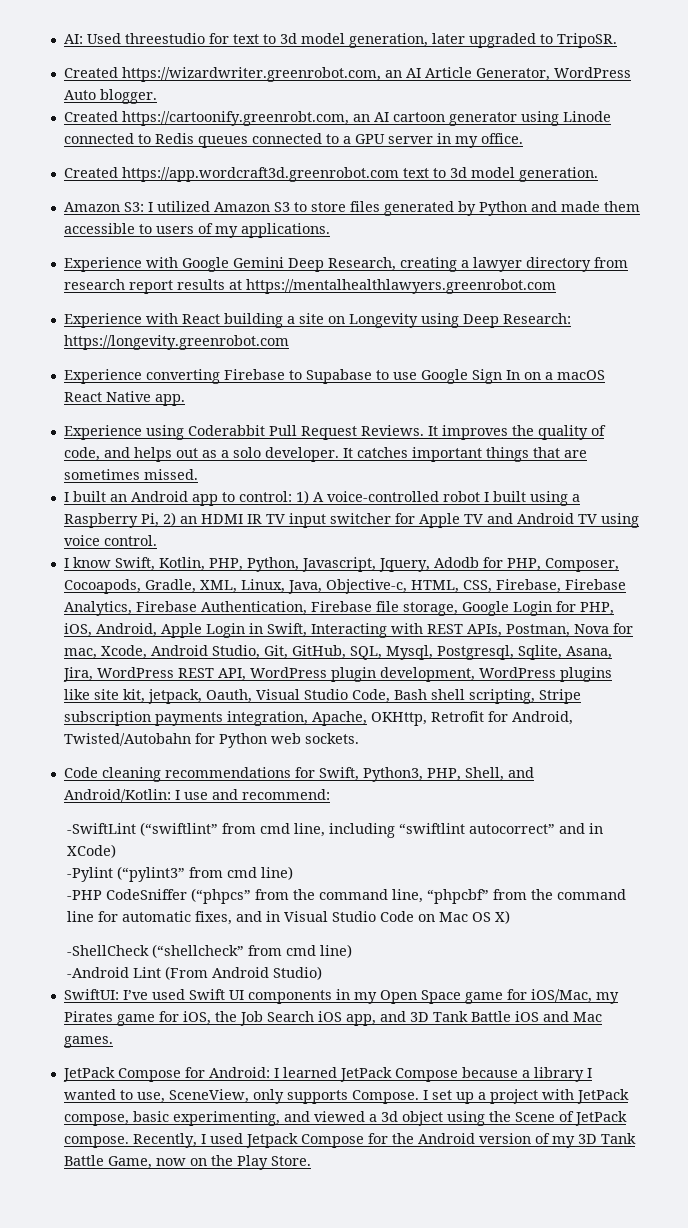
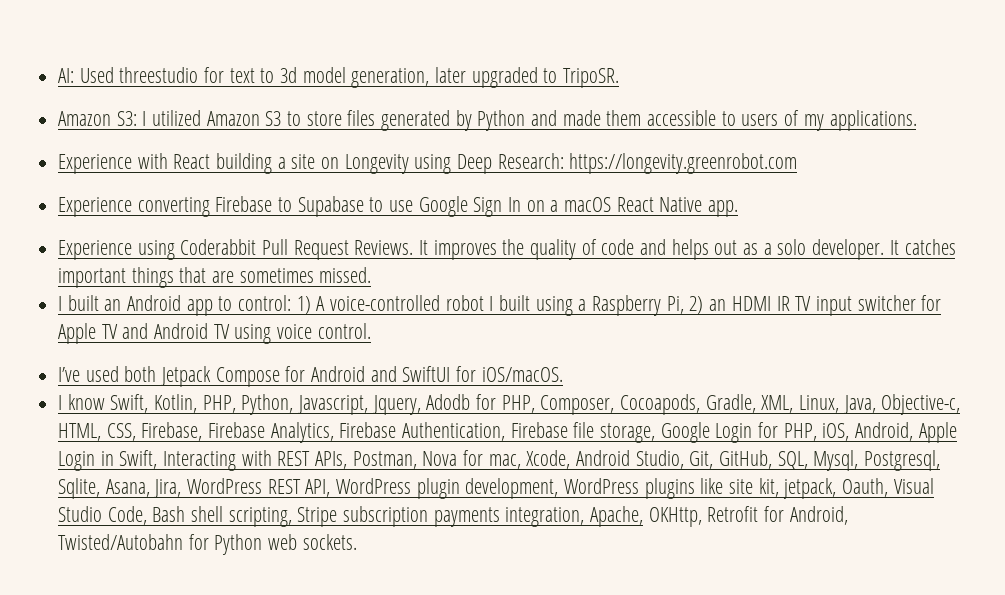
[63,67,631,82] [63,89,157,104] [63,111,611,126] [63,133,523,148] [63,167,598,182] // Created https://wizardwriter.greenrobot.com, an AI Article Generator, WordPress Auto blogger. // Created https://cartoonify.greenrobt.com, an AI cartoon generator using Linode connected to Redis queues connected to a GPU server in my office. // Created https://app.wordcraft3d.greenrobot.com text to 3d model generation. -> (620, 78) none
[63,257,628,272] [63,279,556,294] // Experience with Google Gemini Deep Research, creating a lawyer directory from research report results at https://mentalhealthlawyers.greenrobot.com -> (917, 120) none
[63,447,100,461] code, -> [601,239,635,255] code
(157, 540) none -> [58,366,563,387] // I’ve used both Jetpack Compose for Android and SwiftUI for iOS/macOS.
[63,767,534,782] [63,789,330,802] [67,822,604,838] [67,844,117,858] [67,866,294,882] [67,888,627,904] [67,910,511,925] [67,944,353,958] [67,966,323,980] [63,989,619,1004] [63,1011,602,1026] [63,1036,113,1048] [62,1067,592,1082] [63,1089,629,1104] [63,1111,627,1126] [63,1133,636,1148] [63,1155,311,1170] // Code cleaning recommendations for Swift, Python3, PHP, Shell, and Android/Kotlin: I use and recommend: // -SwiftLint (“swiftlint” from cmd line, including “swiftlint autocorrect” and in XCode) // -Pylint (“pylint3” from cmd line) // -PHP CodeSniffer (“phpcs” from the command line, “phpcbf” from the command line for automatic fixes, and in Visual Studio Code on Mac OS X) // -ShellCheck (“shellcheck” from cmd line) // -Android Lint (From Android Studio) // SwiftUI: I’ve used Swift UI components in my Open Space game for iOS/Mac, my Pirates game for iOS, the Job Search iOS app, and 3D Tank Battle iOS and Mac games. // JetPack Compose for Android: I learned JetPack Compose because a library I wanted to use, SceneView, only supports Compose. I set up a project with JetPack compose, basic experimenting, and viewed a 3d object using the Scene of JetPack compose. Recently, I used Jetpack Compose for the Android version of my 3D Tank Battle Game, now on the Play Store. -> (357, 542) none

